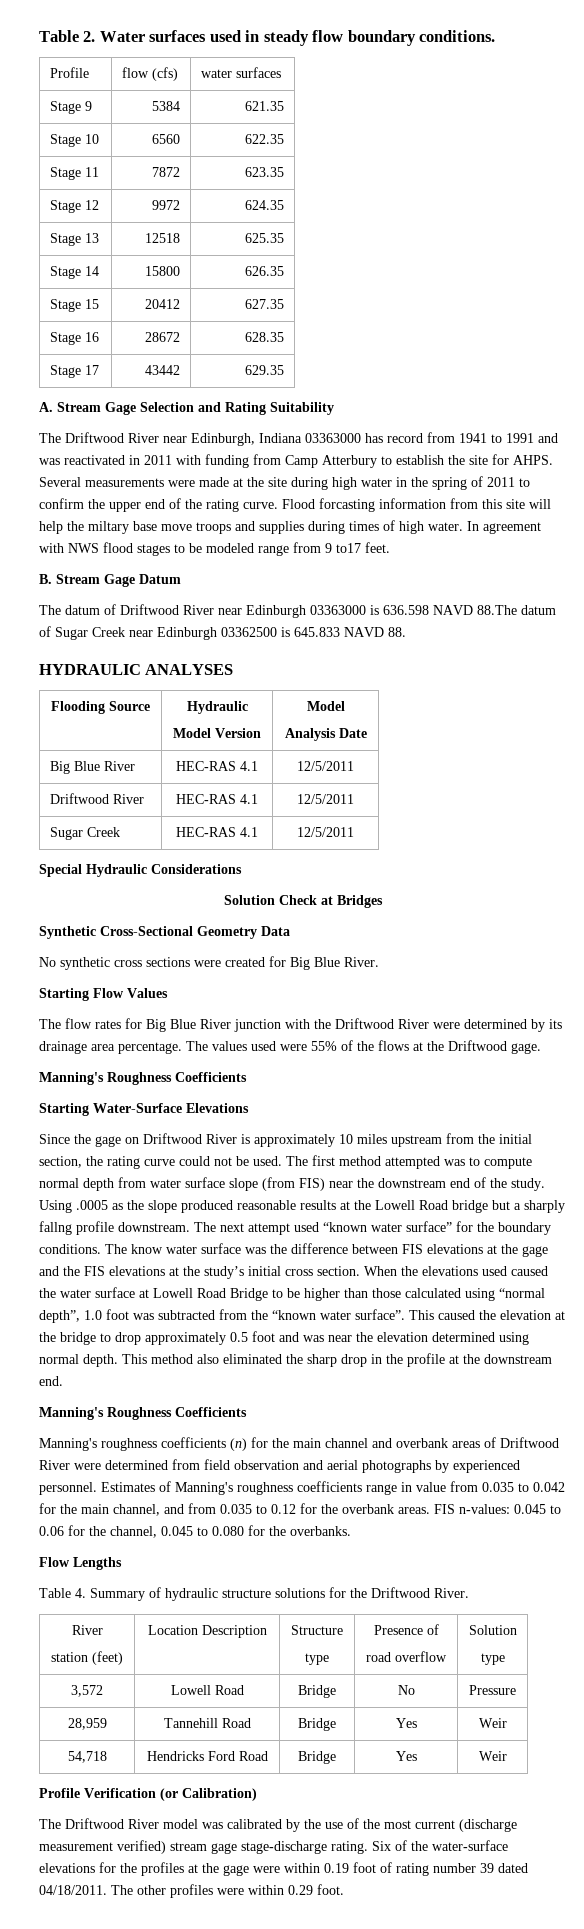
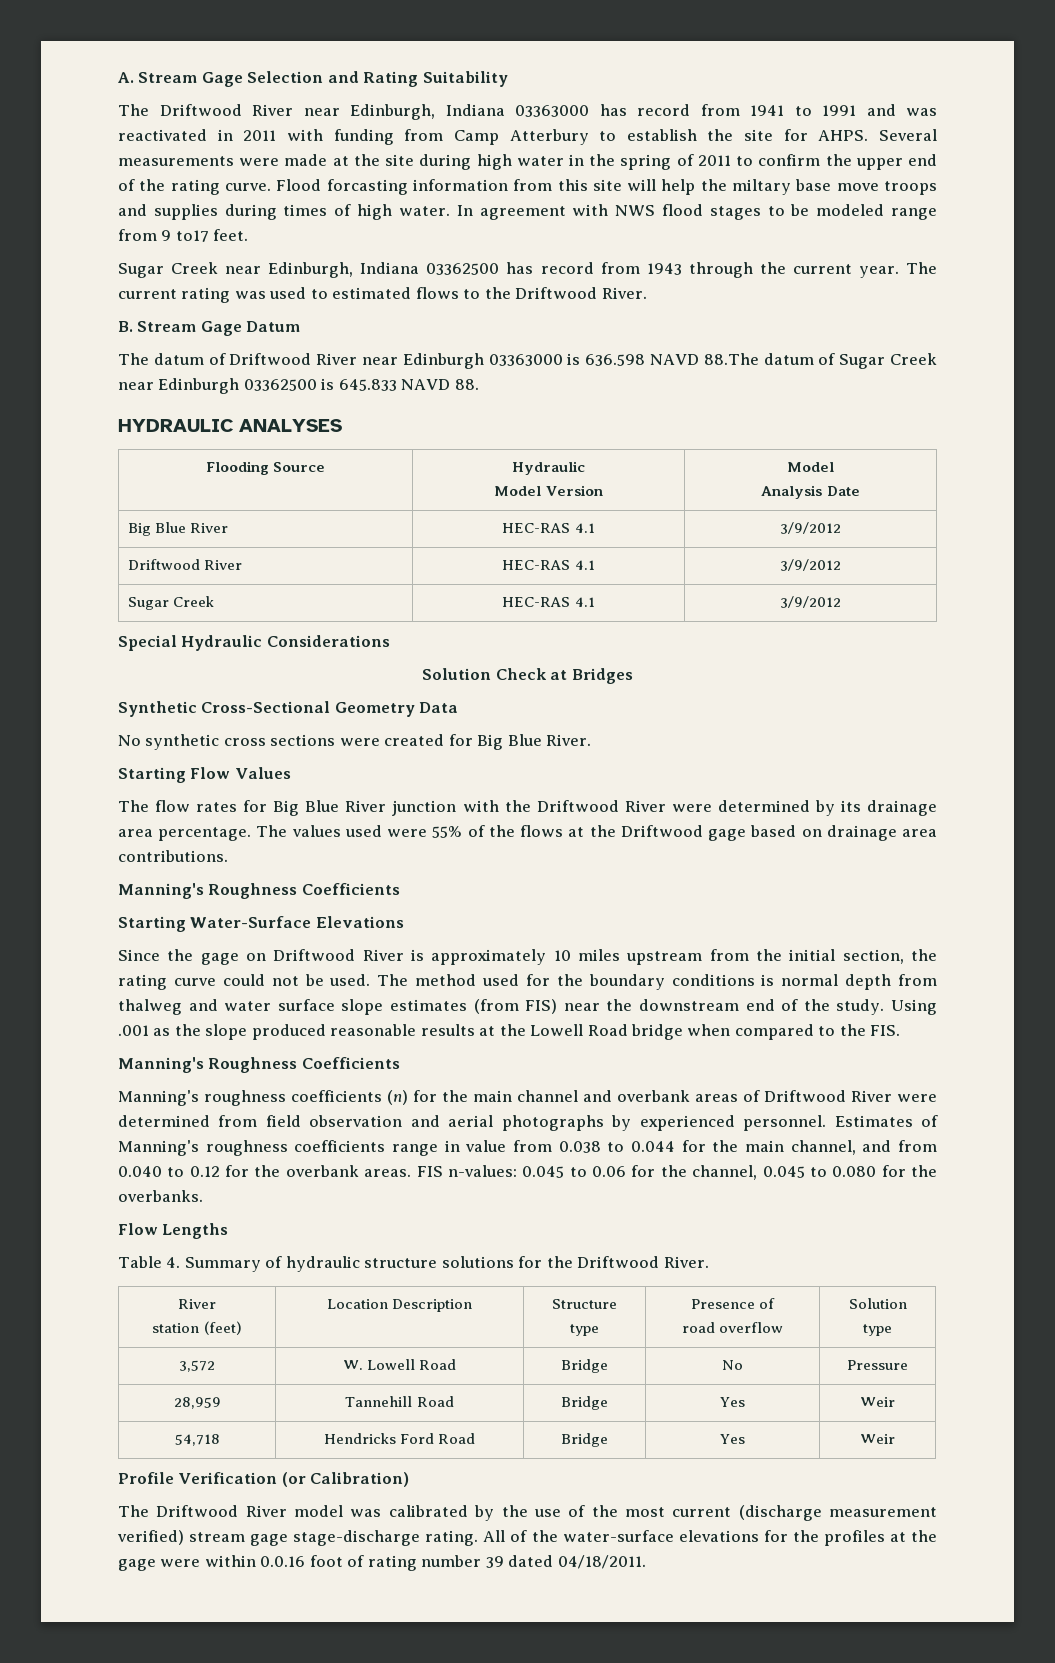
[39,30,496,46] [49,67,89,78] [121,67,178,81] [200,67,281,78] [49,101,92,114] [152,101,181,111] [245,101,285,111] [49,134,99,147] [152,134,181,144] [245,134,285,144] [49,167,99,180] [152,167,181,177] [245,167,285,177] [49,200,99,213] [152,200,181,210] [245,200,285,210] [49,233,99,246] [145,233,181,243] [245,233,285,243] [49,266,99,279] [145,266,181,276] [245,266,285,276] [49,299,99,312] [145,299,181,309] [245,299,285,309] [49,332,99,345] [145,332,181,342] [245,332,285,342] [49,365,99,378] [145,365,181,375] [245,365,285,375] Table 2. Water surfaces used in steady flow boundary conditions. // Profile | flow (cfs) | water surfaces // Stage 9 | 5384 | 621.35 // Stage 10 | 6560 | 622.35 // Stage 11 | 7872 | 623.35 // Stage 12 | 9972 | 624.35 // Stage 13 | 12518 | 625.35 // Stage 14 | 15800 | 626.35 // Stage 15 | 20412 | 627.35 // Stage 16 | 28672 | 628.35 // Stage 17 | 43442 | 629.35 // -> (118, 77) none
(390, 547) none -> [118,262,937,278] [118,287,647,303] // Sugar Creek near Edinburgh, Indiana 03362500 has record from 1943 through the current year. The current rating was used to estimated flows to the Driftwood River.
[297,761,354,771] 12/5/2011 -> [780,522,841,534] 3/9/2012
[297,794,354,804] 12/5/2011 -> [780,559,841,571] 3/9/2012
[297,827,354,837] 12/5/2011 -> [780,596,841,608] 3/9/2012
[511,1043,541,1054] gage. -> [708,825,938,841] [118,850,228,862] gage based on drainage area contributions.
[312,1155,532,1169] first method attempted was to compute -> [415,974,775,990] method used for the boundary conditions is
(146, 1182) none -> [118,999,218,1015] thalweg and
(258, 1184) none -> [390,999,467,1011] estimates
[76,1200,108,1210] .0005 -> [118,1025,149,1036] .001
[492,1200,565,1213] [39,1221,551,1235] [39,1243,548,1257] [39,1266,548,1279] [39,1287,545,1301] [39,1309,565,1323] [39,1331,529,1345] [39,1353,552,1367] [39,1376,63,1386] but a sharply fallng profile downstream. The next attempt used “known water surface” for the boundary conditions. The know water surface was the difference between FIS elevations at the gage and the FIS elevations at the study’s initial cross section. When the elevations used caused the water surface at Lowell Road Bridge to be higher than those calculated using “normal depth”, 1.0 foot was subtracted from the “known water surface”. This caused the elevation at the bridge to drop approximately 0.5 foot and was near the elevation determined using normal depth. This method also eliminated the sharp drop in the profile at the downstream end. -> [687,1024,901,1040] when compared to the FIS.
[482,1482,565,1492] 0.035 to 0.042 -> [558,1141,676,1153] 0.038 to 0.044
[220,1504,252,1514] 0.035 -> [118,1166,162,1177] 0.040
(103, 1691) none -> [342,1360,363,1370] W.
[372,1841,391,1851] Six -> [483,1530,506,1542] All
[324,1863,349,1873] 0.19 -> [260,1556,306,1567] 0.0.16
[111,1884,344,1898] The other profiles were within 0.29 foot. -> (646, 1562) none

